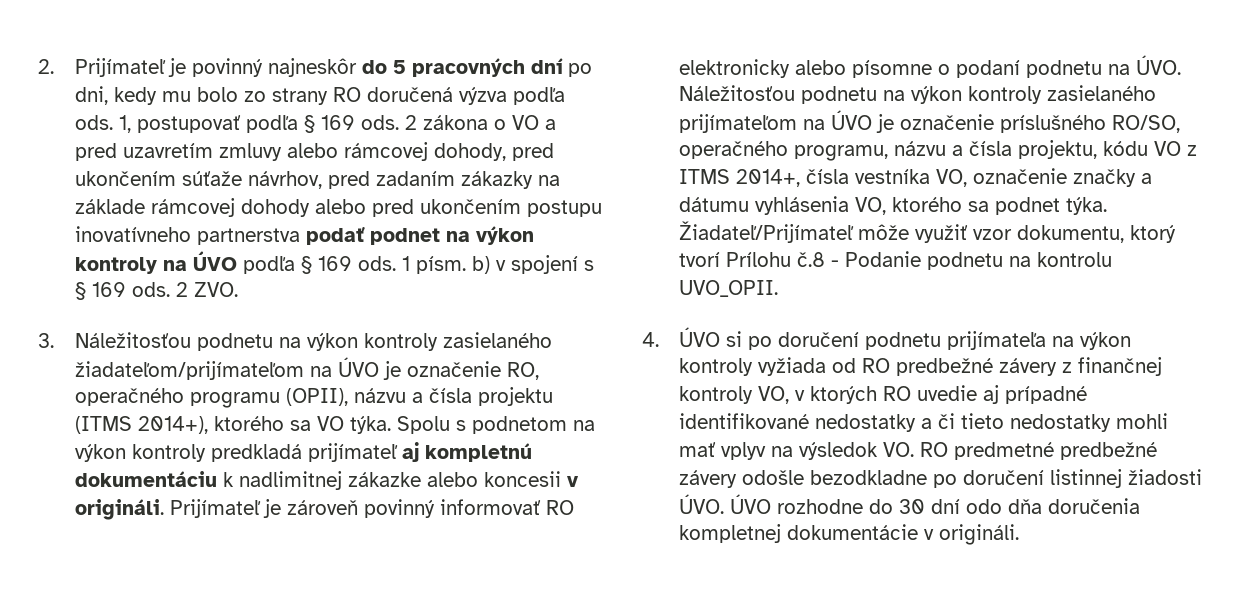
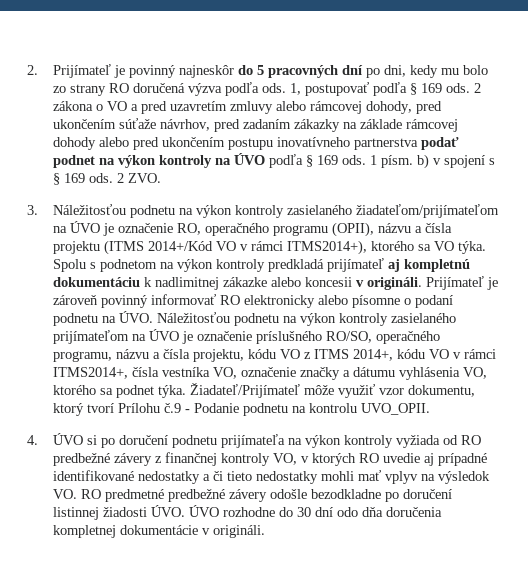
[138,416,209,434] 2014+), -> [147,240,367,255] 2014+/Kód VO v rámci ITMS2014+),
(801, 178) none -> [396,349,496,359] [52,367,128,379] kódu VO v rámci ITMS2014+,
[797,252,826,267] č.8 -> [163,403,181,413] č.9

